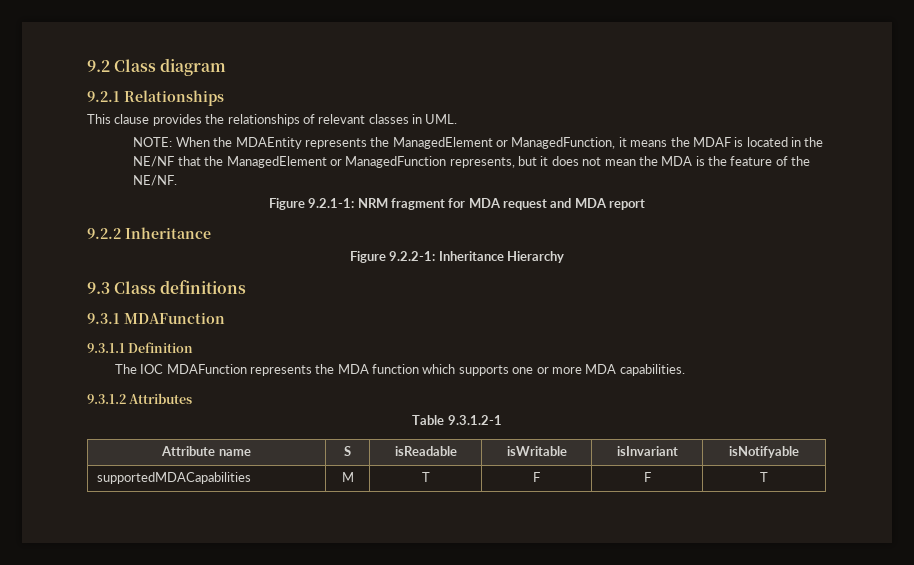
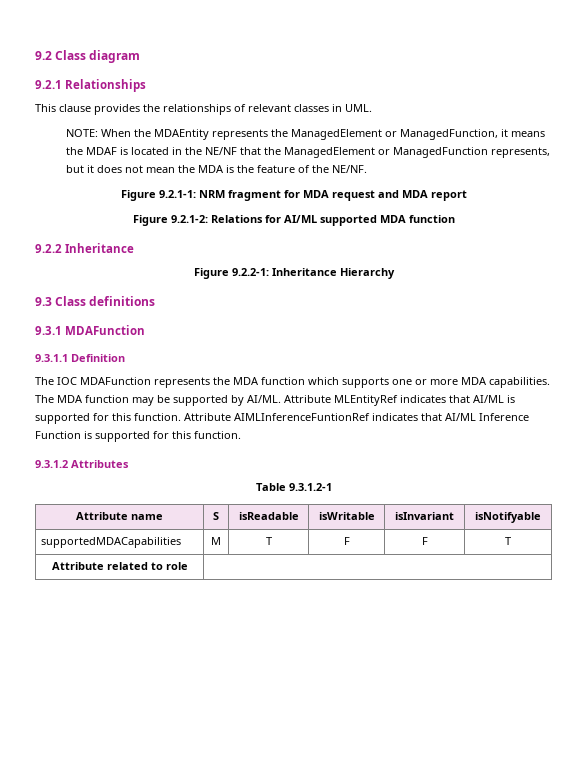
(646, 204) none -> [132,215,455,226] // Figure 9.2.1-2: Relations for AI/ML supported MDA function
(685, 370) none -> [35,395,515,406] [35,413,529,424] [35,431,241,442] The MDA function may be supported by AI/ML. Attribute MLEntityRef indicates that AI/ML is supported for this function. Attribute AIMLInferenceFuntionRef indicates that AI/ML Inference Function is supported for this function.
(768, 477) none -> [51,562,188,570] // Attribute related to role |

